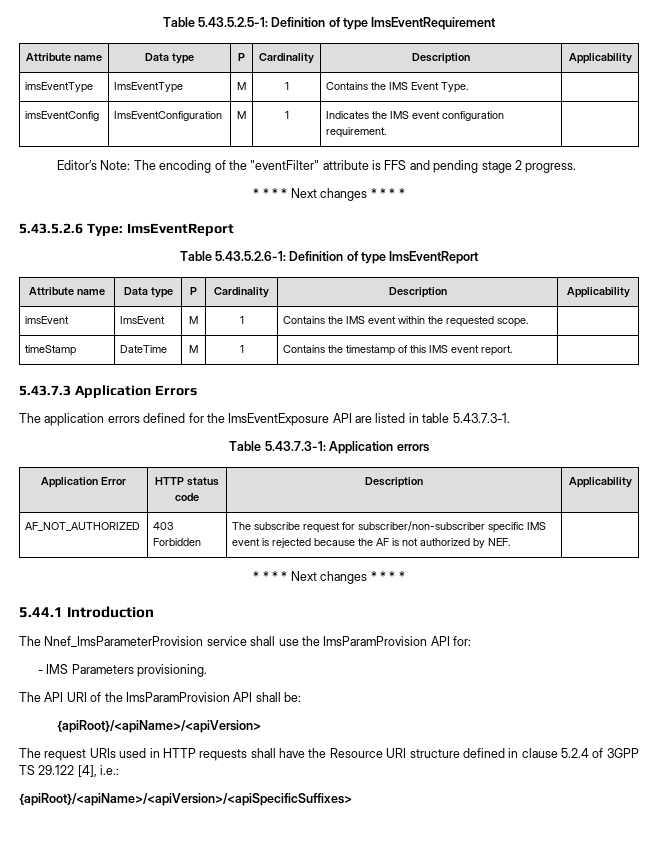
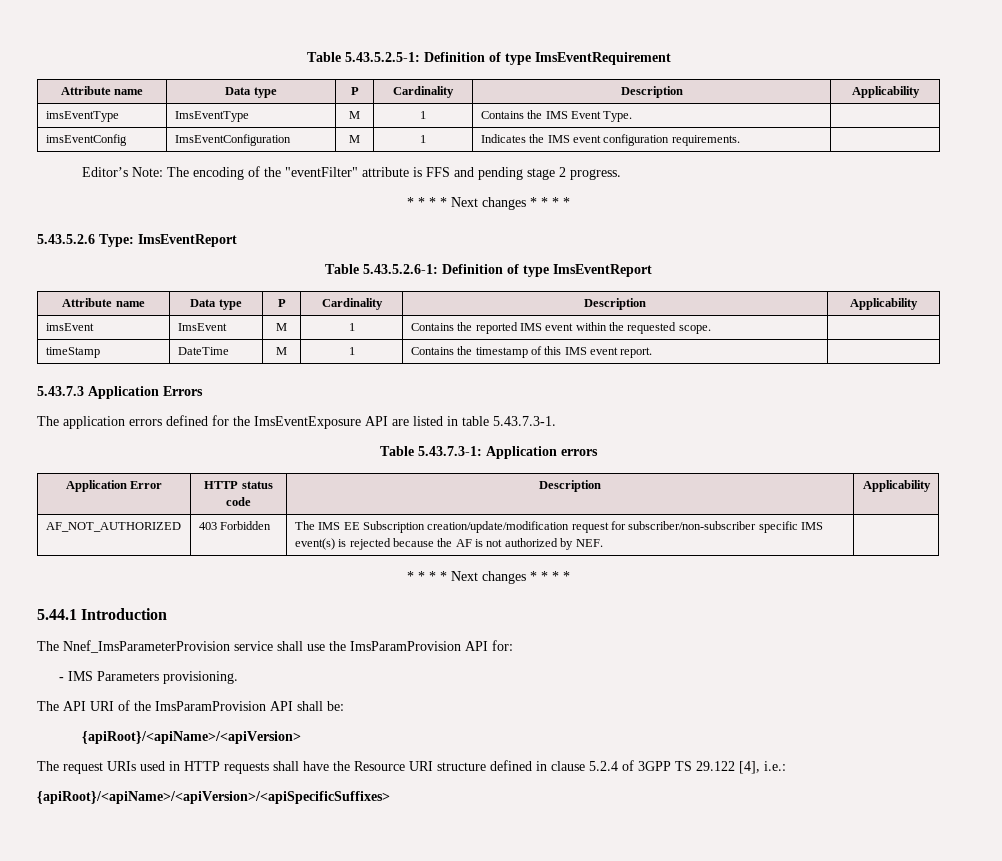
[326,127,387,138] requirement. -> [671,135,740,146] requirements.
(344, 320) none -> [475,322,518,334] reported
[254,522,301,530] subscribe -> [318,521,570,533] IMS EE Subscription creation/update/modification
[232,538,261,546] event -> [294,538,335,550] event(s)

